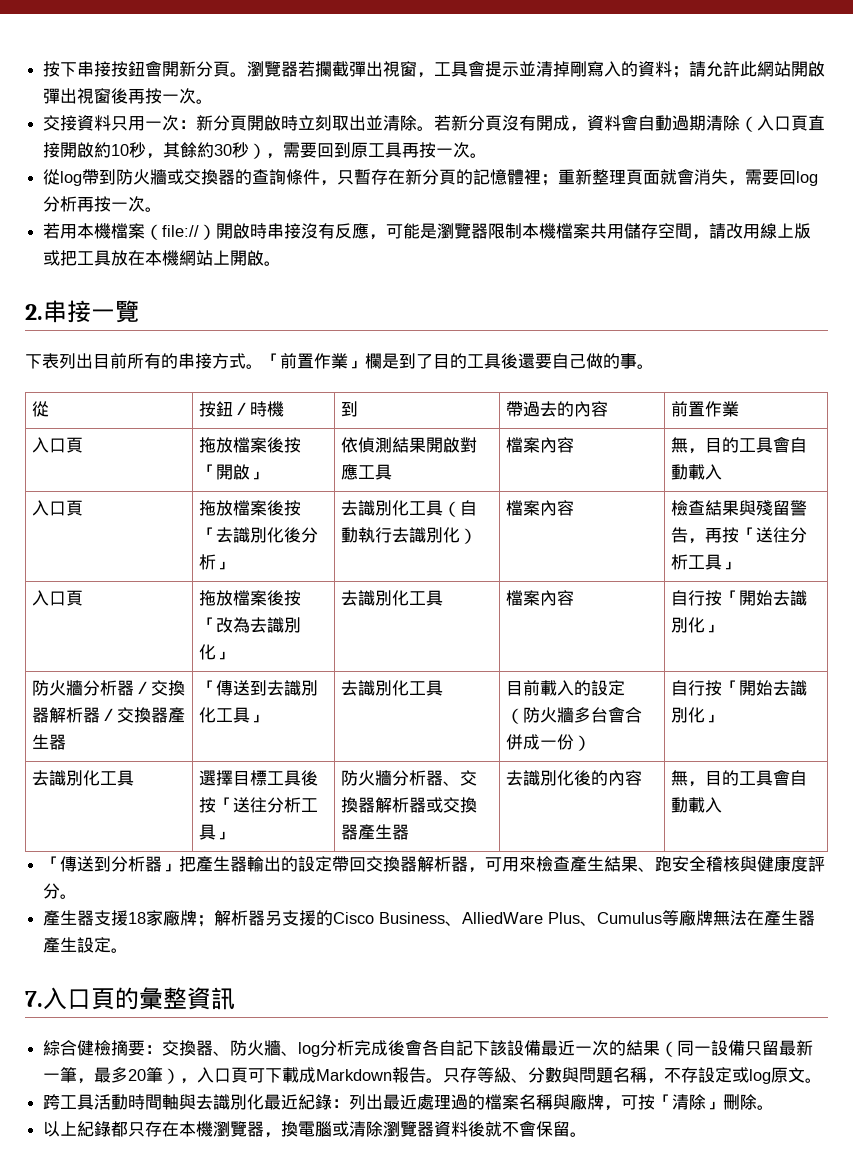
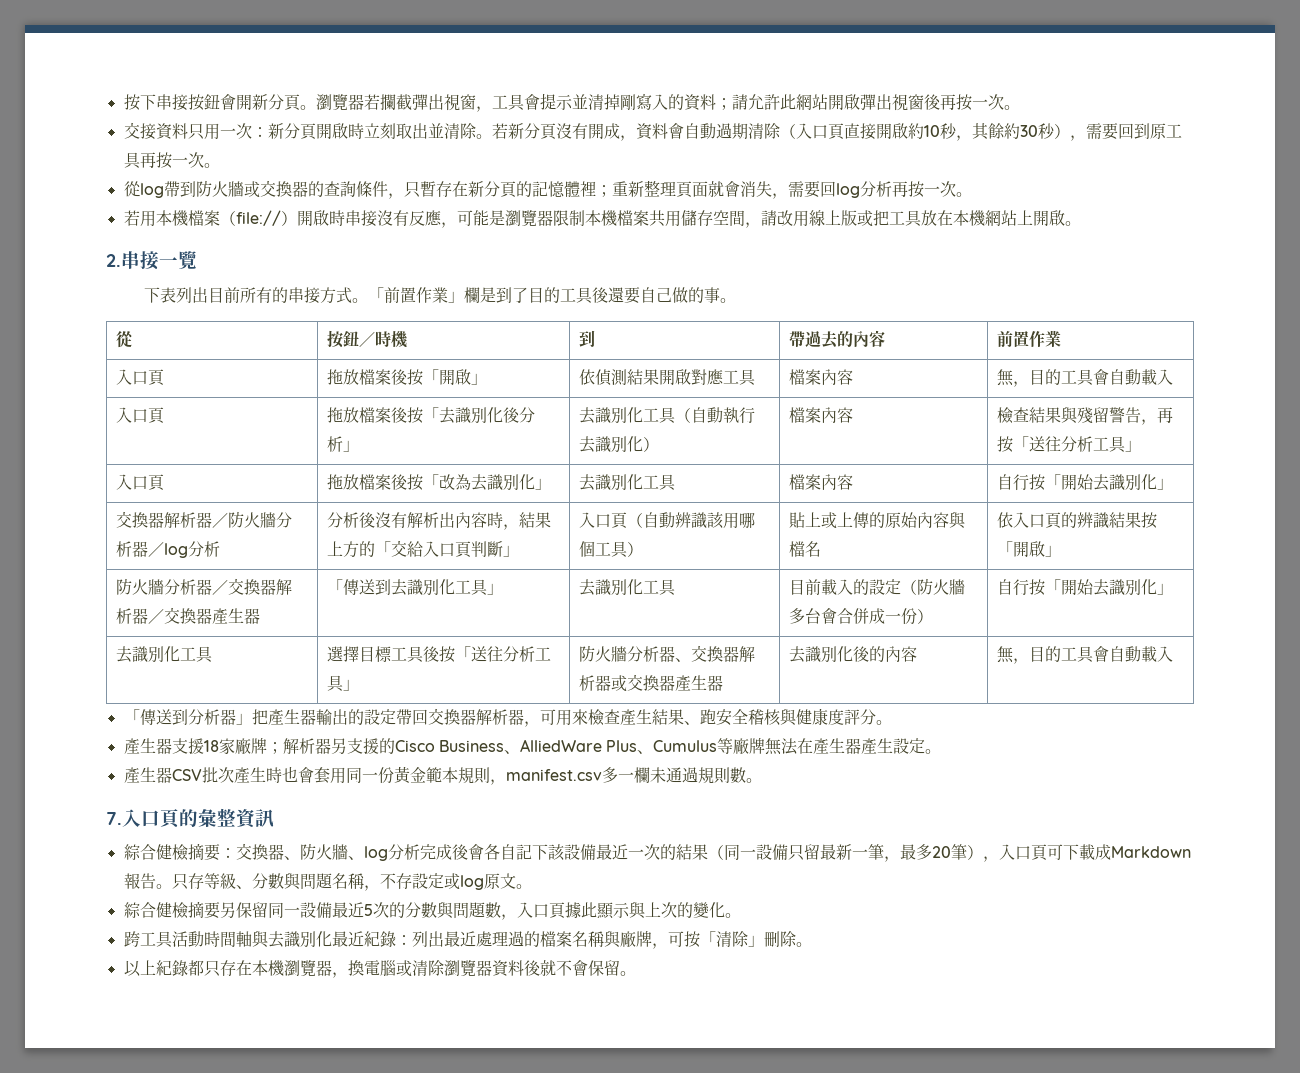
(723, 628) none -> [116,511,293,528] [116,541,221,558] [327,512,552,530] [327,540,520,558] [579,512,756,529] [579,541,644,558] [789,512,967,529] [789,541,822,557] [997,512,1158,529] [997,541,1062,557] // 交換器解析器／防火牆分析器／log分析 | 分析後沒有解析出內容時，結果上方的「交給入口頁判斷」 | 入口頁（自動辨識該用哪個工具） | 貼上或上傳的原始內容與檔名 | 依入口頁的辨識結果按「開啟」
(129, 950) none -> [123,766,762,785] // 產生器CSV批次產生時也會套用同一份黃金範本規則，manifest.csv多一欄未通過規則數。
(823, 1080) none -> [123,901,741,920] // 綜合健檢摘要另保留同一設備最近5次的分數與問題數，入口頁據此顯示與上次的變化。

